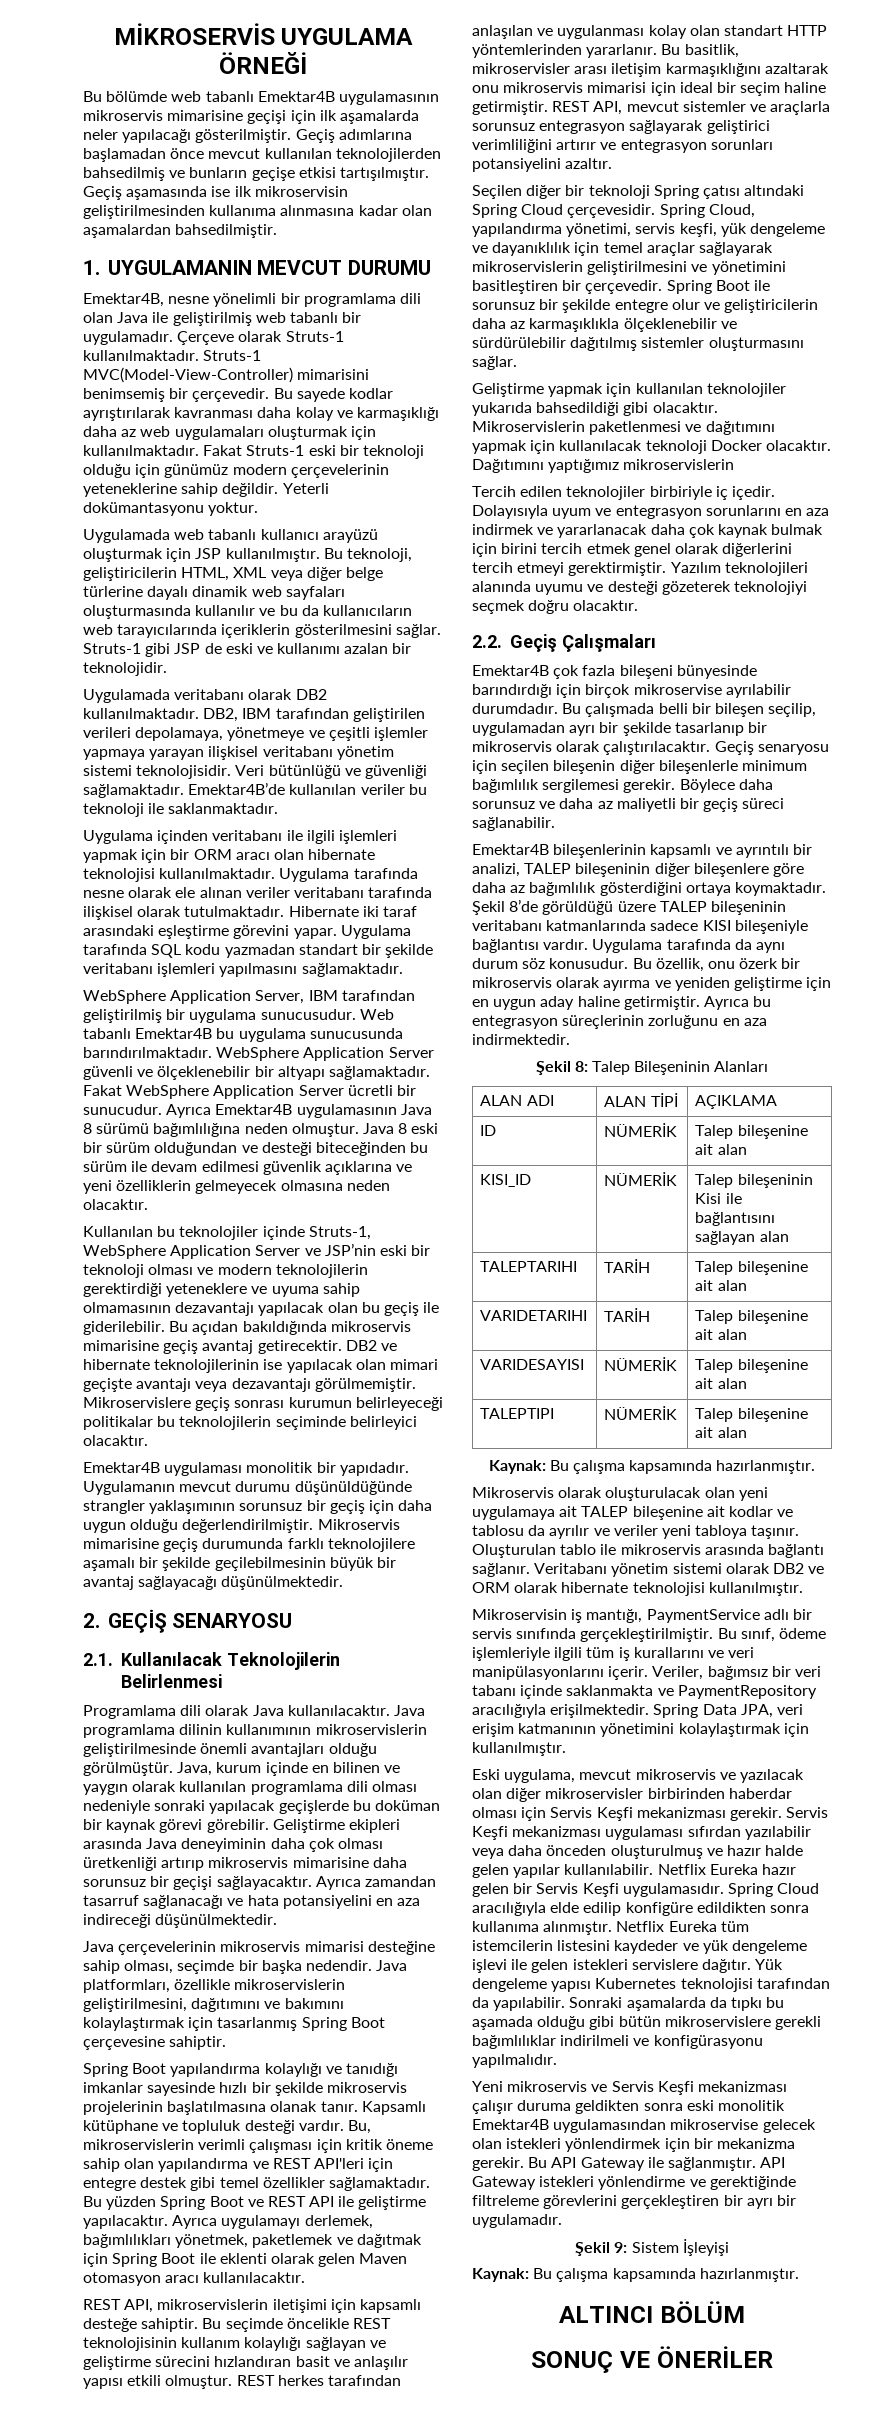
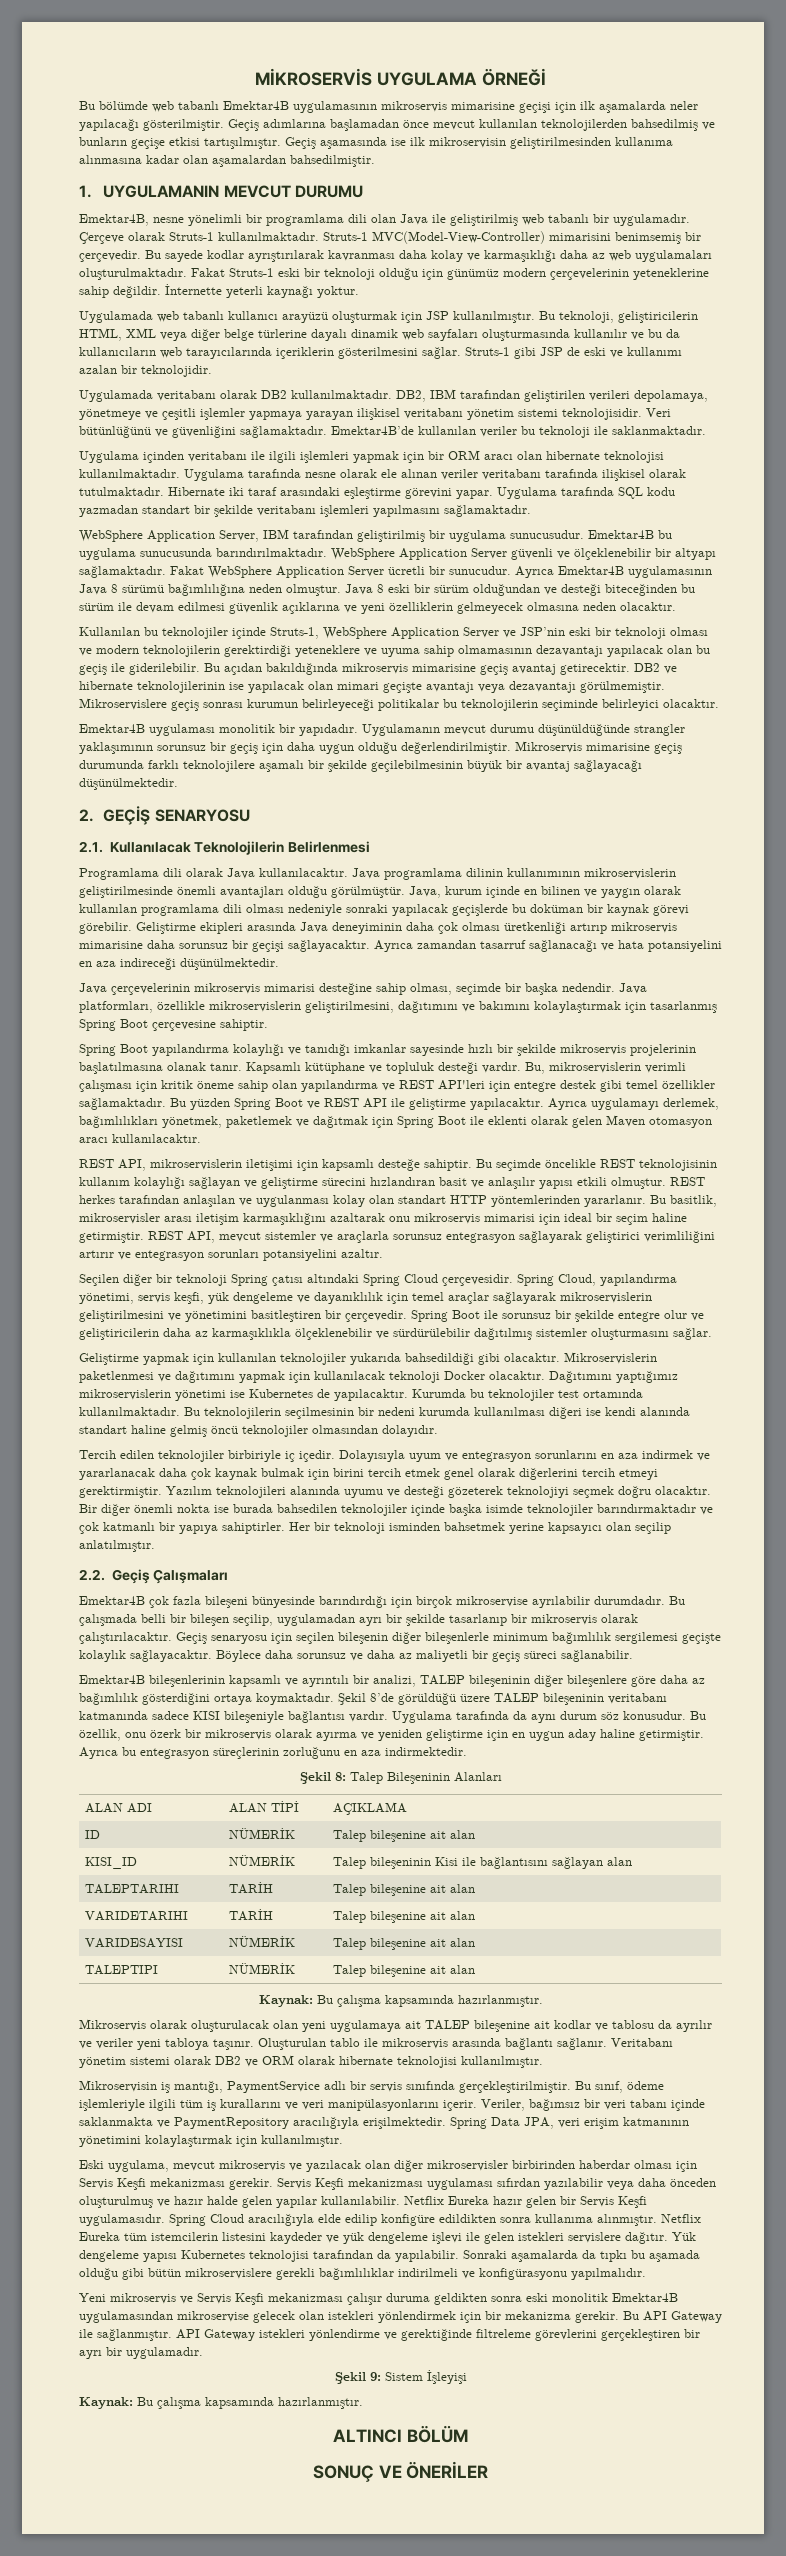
[267,426,376,440] [83,445,199,456] oluşturmak için kullanılmaktadır. -> [79,268,187,280] oluşturulmaktadır.
[282,483,329,494] [83,502,204,516] Yeterli dokümantasyonu -> [165,284,313,298] İnternette yeterli kaynağı
[268,765,427,779] bütünlüğü ve güvenliği -> [79,426,236,438] bütünlüğünü ve güvenliğini
[359,1009,394,1020] [83,1028,131,1039] Web tabanlı -> (584, 534) none
(735, 464) none -> [175,1389,643,1401] [79,1407,690,1419] [79,1425,438,1437] yönetimi ise Kubernetes de yapılacaktır. Kurumda bu teknolojiler test ortamında kullanılmaktadır. Bu teknolojilerin seçilmesinin bir nedeni kurumda kullanılması diğeri ise kendi alanında standart haline gelmiş öncü teknolojiler olmasından dolayıdır.
(639, 605) none -> [79,1504,713,1516] [79,1522,671,1534] [79,1540,155,1552] Bir diğer önemli nokta ise burada bahsedilen teknolojiler içinde başka isimde teknolojiler barındırmaktadır ve çok katmanlı bir yapıya sahiptirler. Her bir teknoloji isminden bahsetmek yerine kapsayıcı olan seçilip anlatılmıştır.
[623,779,676,793] gerekir. -> [682,1633,721,1644] [79,1650,212,1662] geçişte kolaylık sağlayacaktır.
[546,920,647,931] katmanlarında -> [79,1711,148,1720] katmanında

